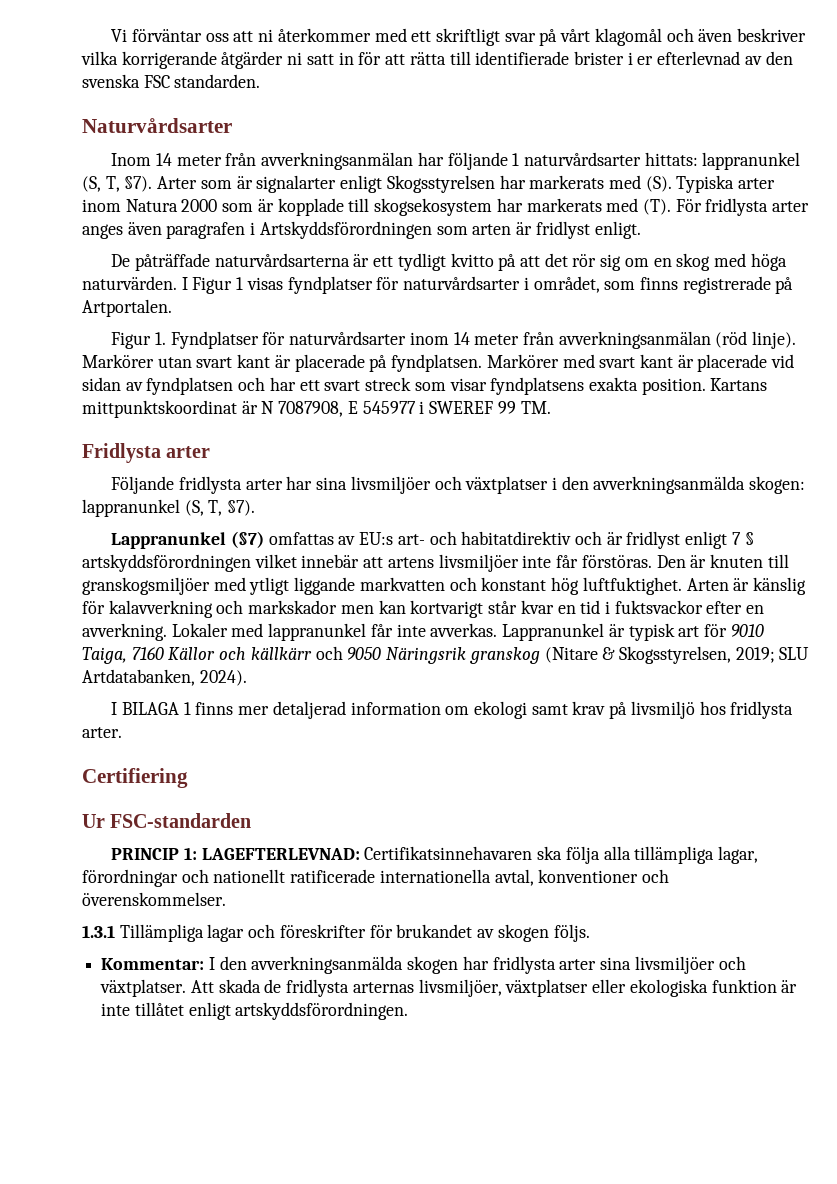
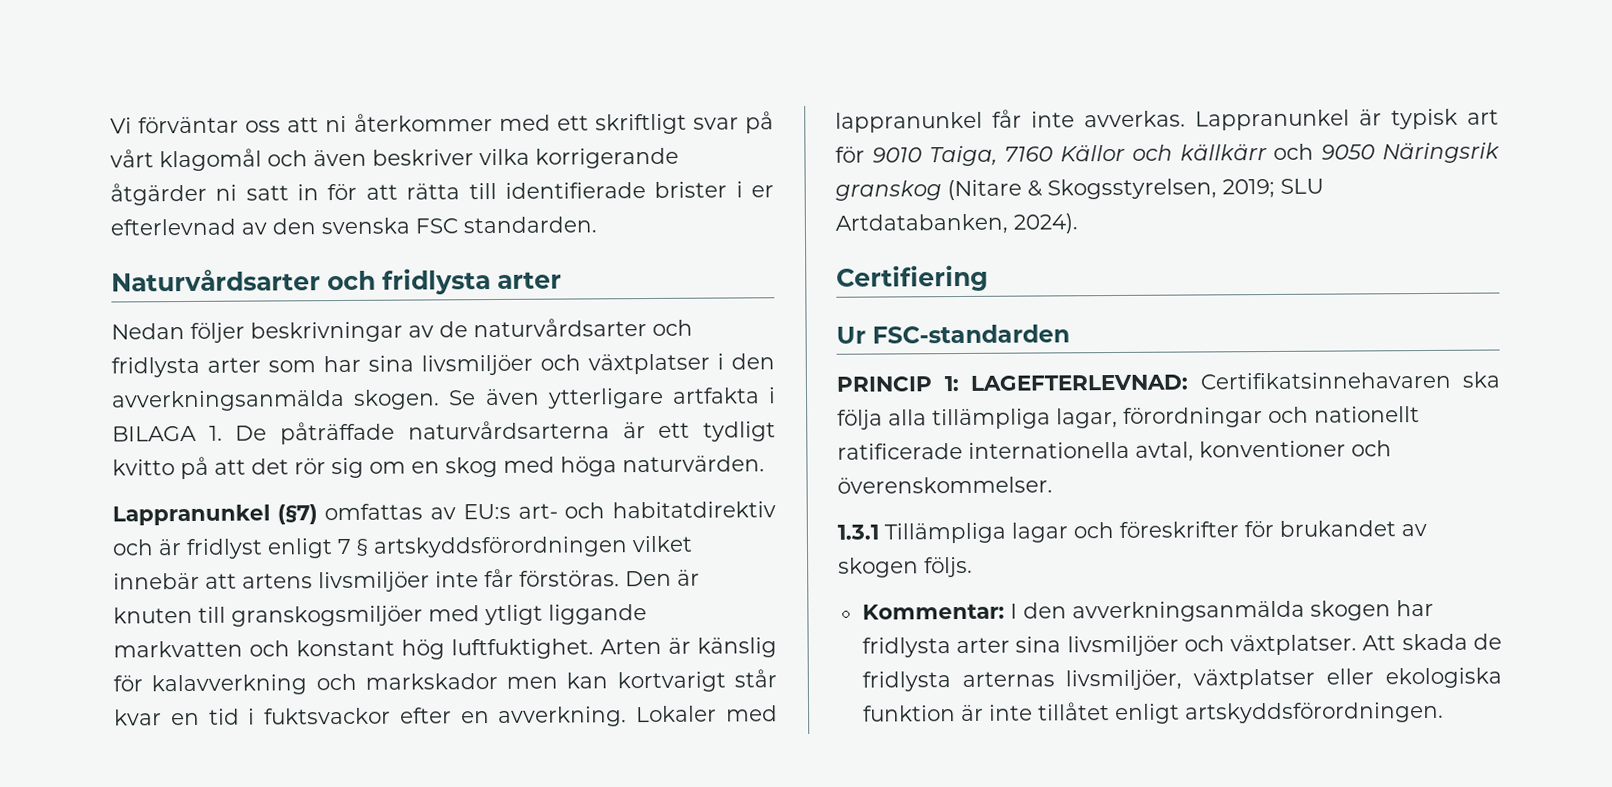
[111,152,801,170] [82,175,776,193] [82,198,810,216] [82,221,641,239] // Inom 14 meter från avverkningsanmälan har följande 1 naturvårdsarter hittats: lappranunkel (S, T, §7). Arter som är signalarter enligt Skogsstyrelsen har markerats med (S). Typiska arter inom Natura 2000 som är kopplade till skogsekosystem har markerats med (T). För fridlysta arter anges även paragrafen i Artskyddsförordningen som arten är fridlyst enligt. // -> [327,268,562,295] [111,318,693,343] [111,353,775,378] [111,387,776,412] [112,425,223,442] och fridlysta arter // Nedan följer beskrivningar av de naturvårdsarter och fridlysta arter som har sina livsmiljöer och växtplatser i den avverkningsanmälda skogen. Se även ytterligare artfakta i BILAGA 1.
[181,276,794,294] [82,299,172,317] [111,331,797,349] [82,354,795,372] [82,377,768,395] [82,400,551,418] [82,443,211,463] [111,476,806,494] [82,499,256,517] I Figur 1 visas fyndplatser för naturvårdsarter i området, som finns registrerade på Artportalen. // Figur 1. Fyndplatser för naturvårdsarter inom 14 meter från avverkningsanmälan (röd linje). Markörer utan svart kant är placerade på fyndplatsen. Markörer med svart kant är placerade vid sidan av fyndplatsen och har ett svart streck som visar fyndplatsens exakta position. Kartans mittpunktskoordinat är N 7087908, E 545977 i SWEREF 99 TM. // Fridlysta arter // Följande fridlysta arter har sina livsmiljöer och växtplatser i den avverkningsanmälda skogen: lappranunkel (S, T, §7). -> (765, 464) none
[111,701,794,719] [82,727,122,738] // I BILAGA 1 finns mer detaljerad information om ekologi samt krav på livsmiljö hos fridlysta arter. -> (1078, 223) none

